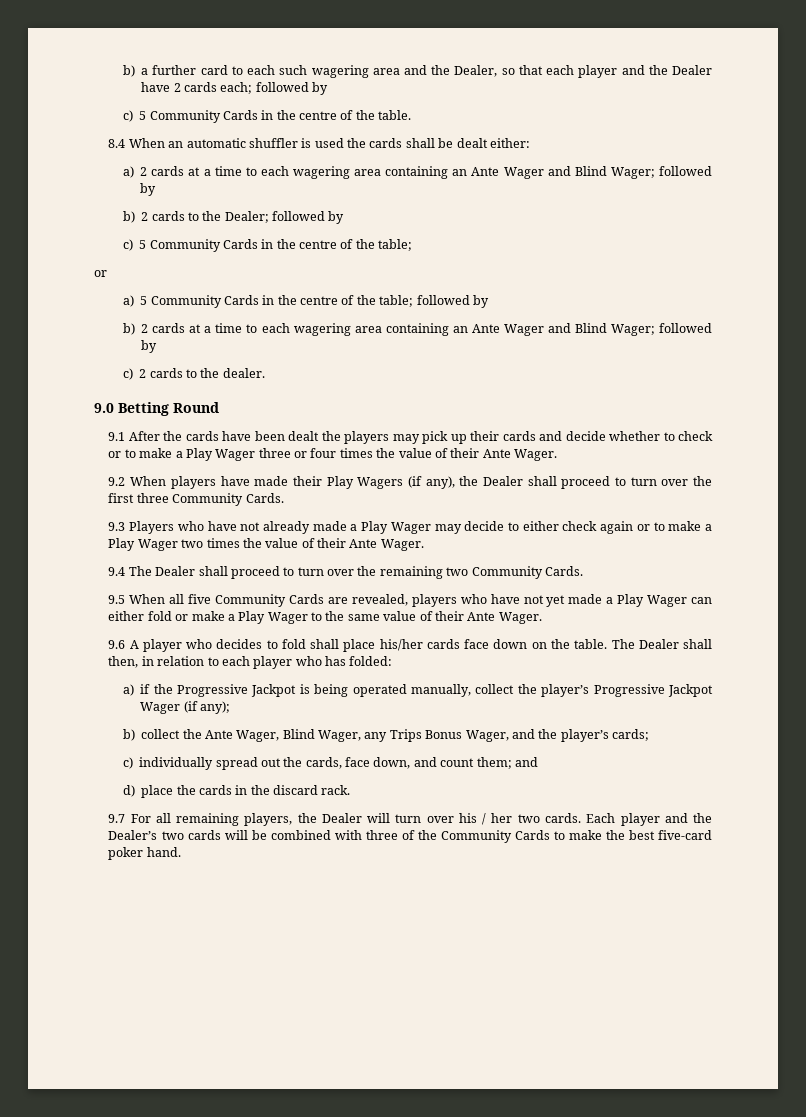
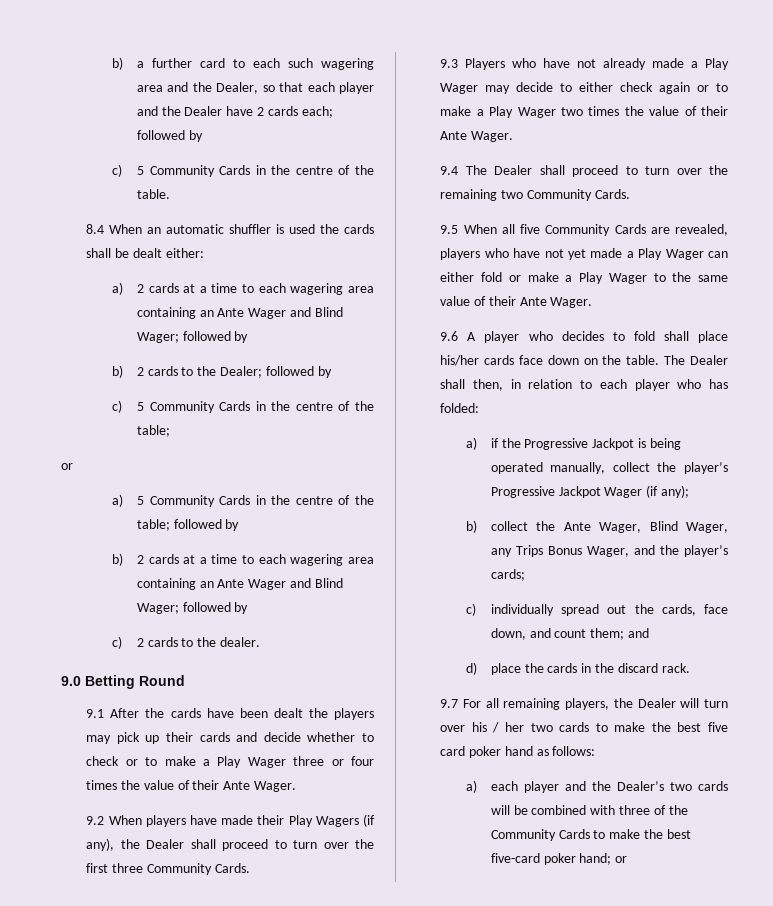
[544,813,616,823] cards. Each -> [559,722,728,732] [440,746,596,758] [465,780,518,793] cards to make the best five card poker hand as follows: // a) each
[146,847,181,857] hand. -> [579,853,628,865] hand; or

